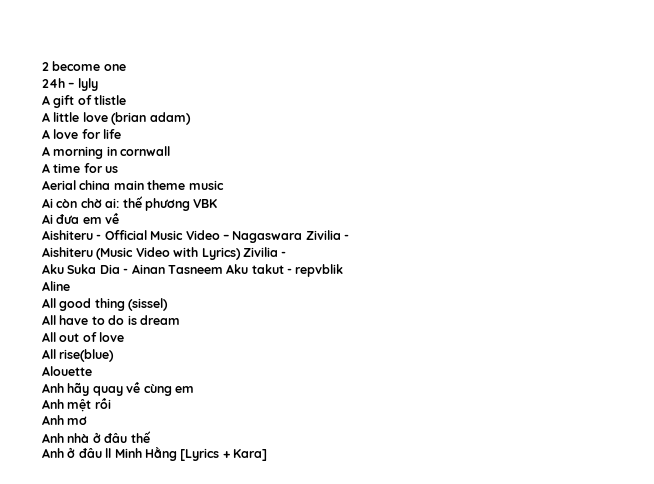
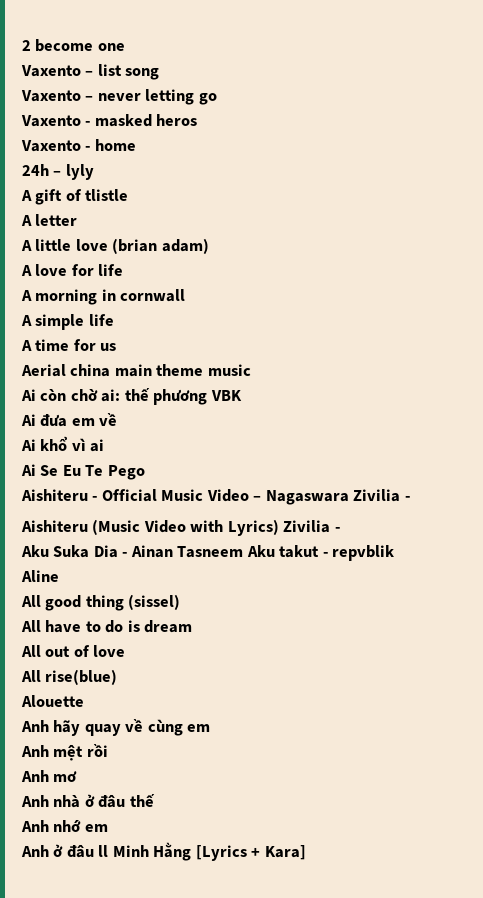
(126, 67) none -> [21,64,160,80] [21,89,217,105] [21,114,198,127] [21,139,136,152] // Vaxento – list song // Vaxento – never letting go // Vaxento - masked heros // Vaxento - home
(127, 100) none -> [21,214,78,226] // A letter
(171, 151) none -> [21,314,114,330] // A simple life
(120, 218) none -> [21,436,105,452] [21,464,145,480] // Ai khổ vì ai // Ai Se Eu Te Pego
(151, 437) none -> [21,820,108,832] // Anh nhớ em

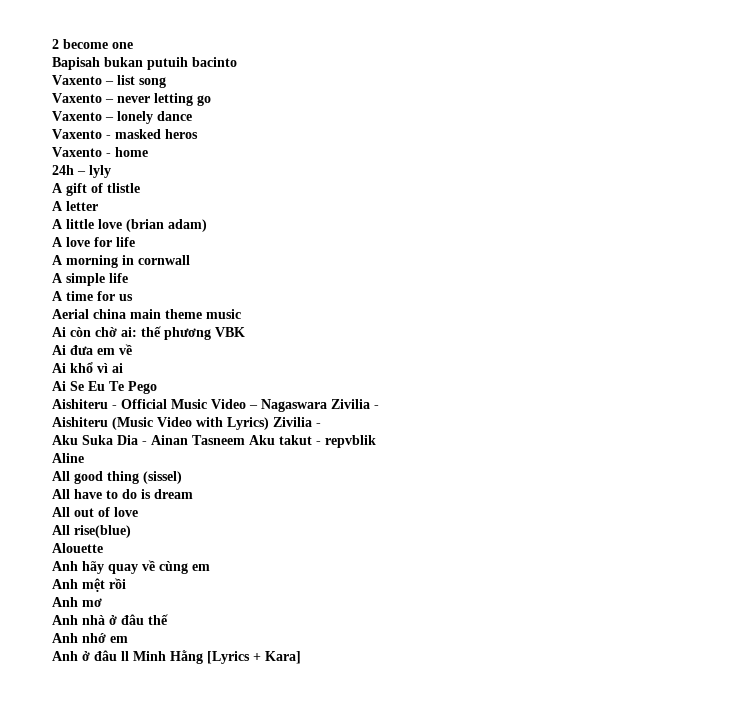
(125, 47) none -> [52,57,237,70] // Bapisah bukan putuih bacinto
(217, 99) none -> [52,111,192,124] // Vaxento – lonely dance

